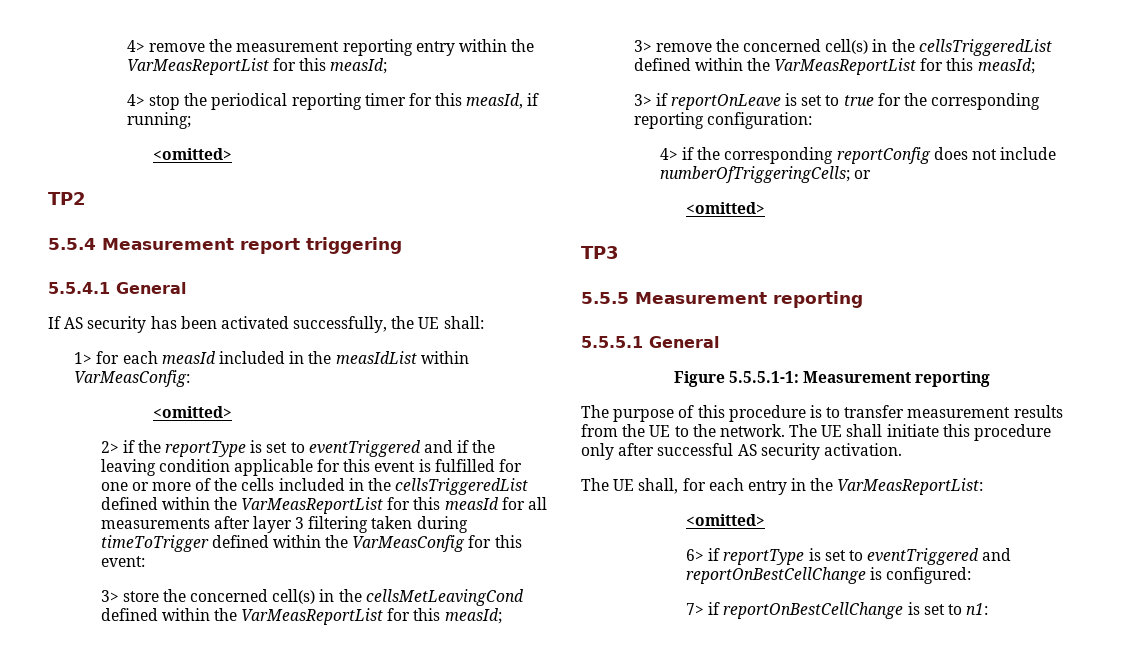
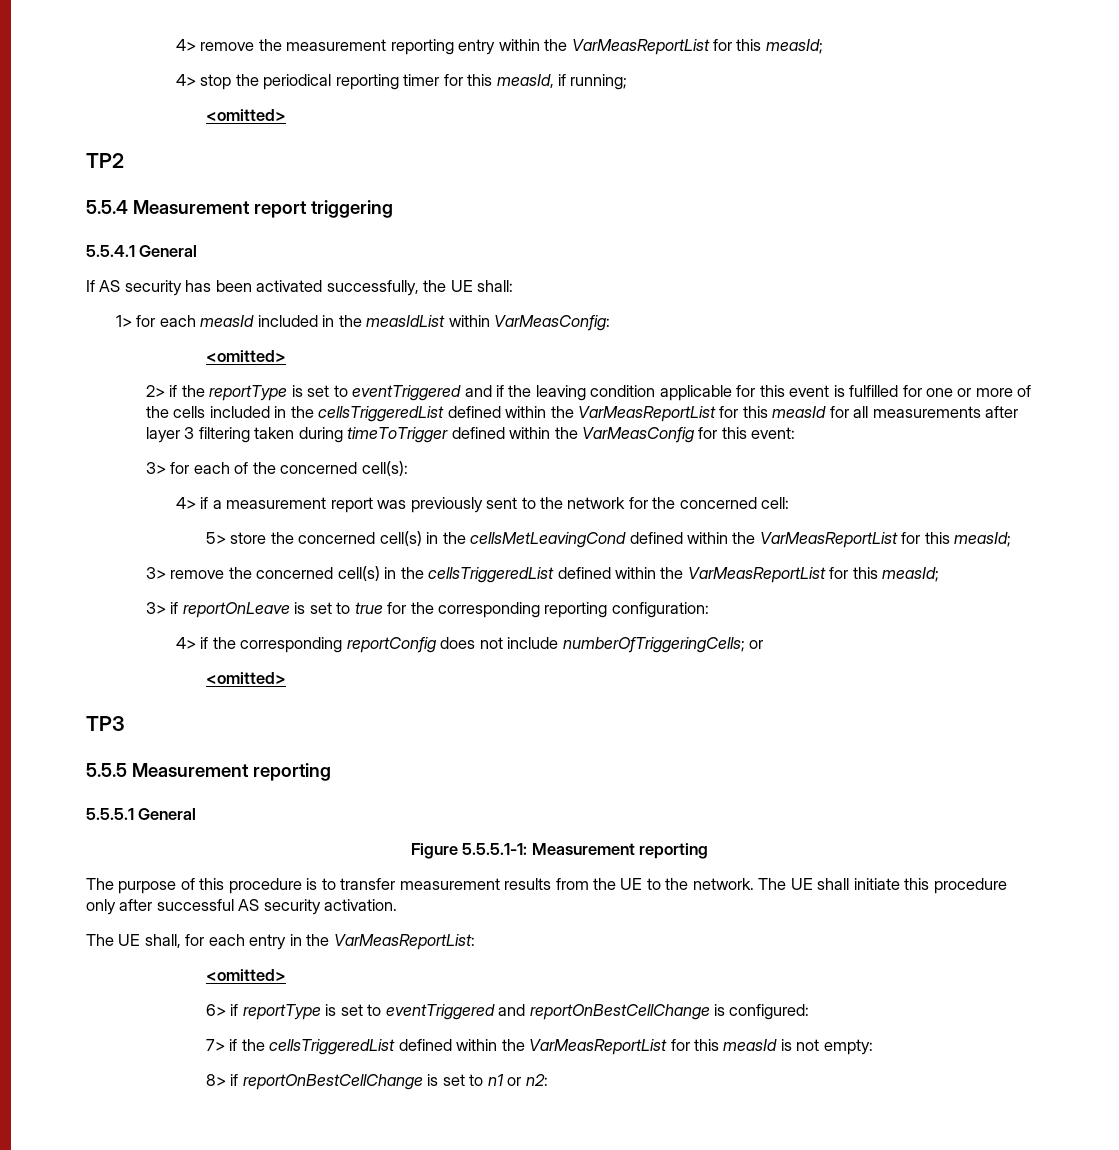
(119, 596) none -> [170,461,408,476] [175,497,790,513] [205,532,226,544] for each of the concerned cell(s): // 4> if a measurement report was previously sent to the network for the concerned cell: // 5>
(721, 608) none -> [241,1039,873,1055] [205,1074,239,1086] the cellsTriggeredList defined within the VarMeasReportList for this measId is not empty: // 8> if
[966,603,989,615] n1: -> [487,1074,548,1086] n1 or n2:

